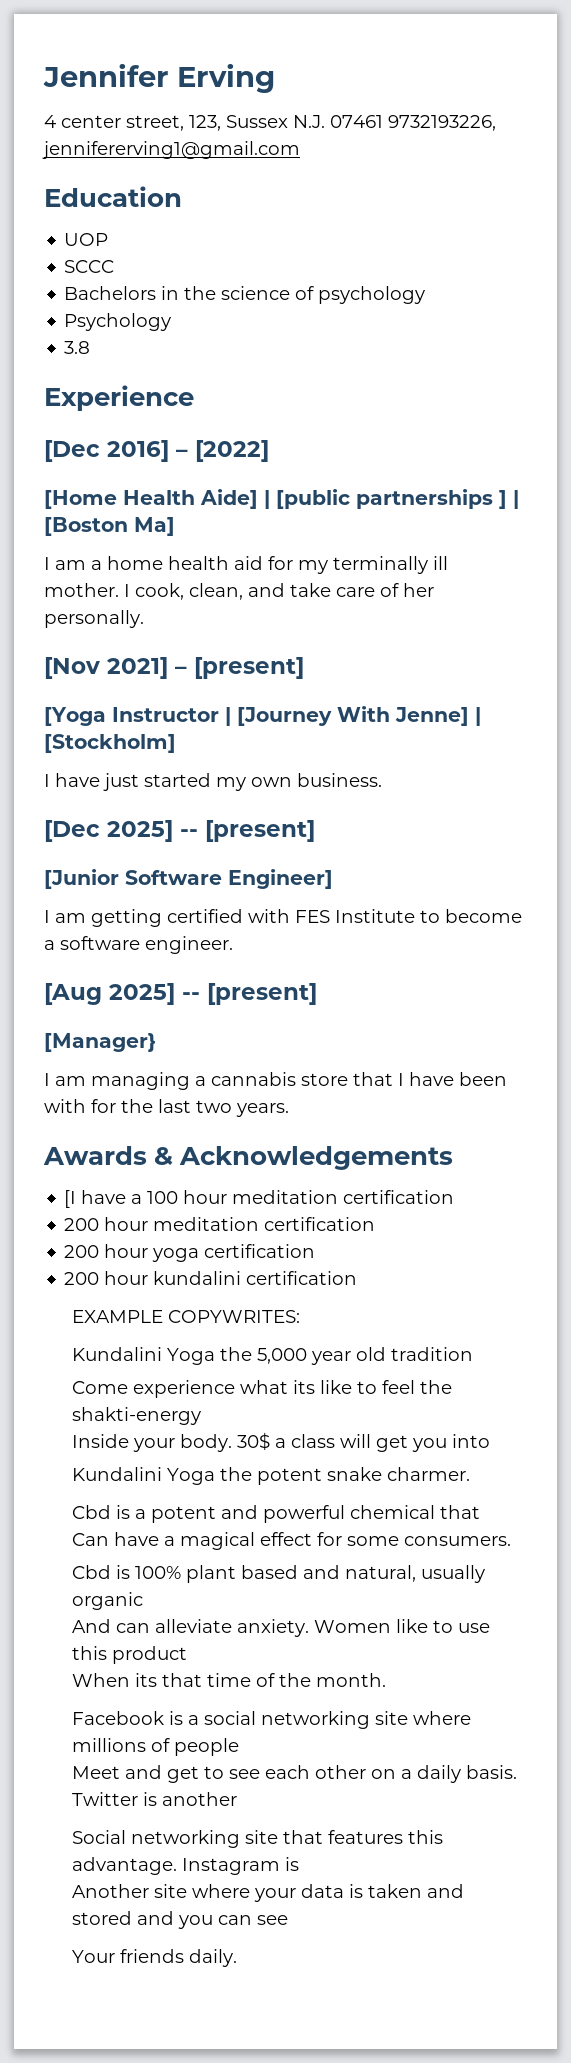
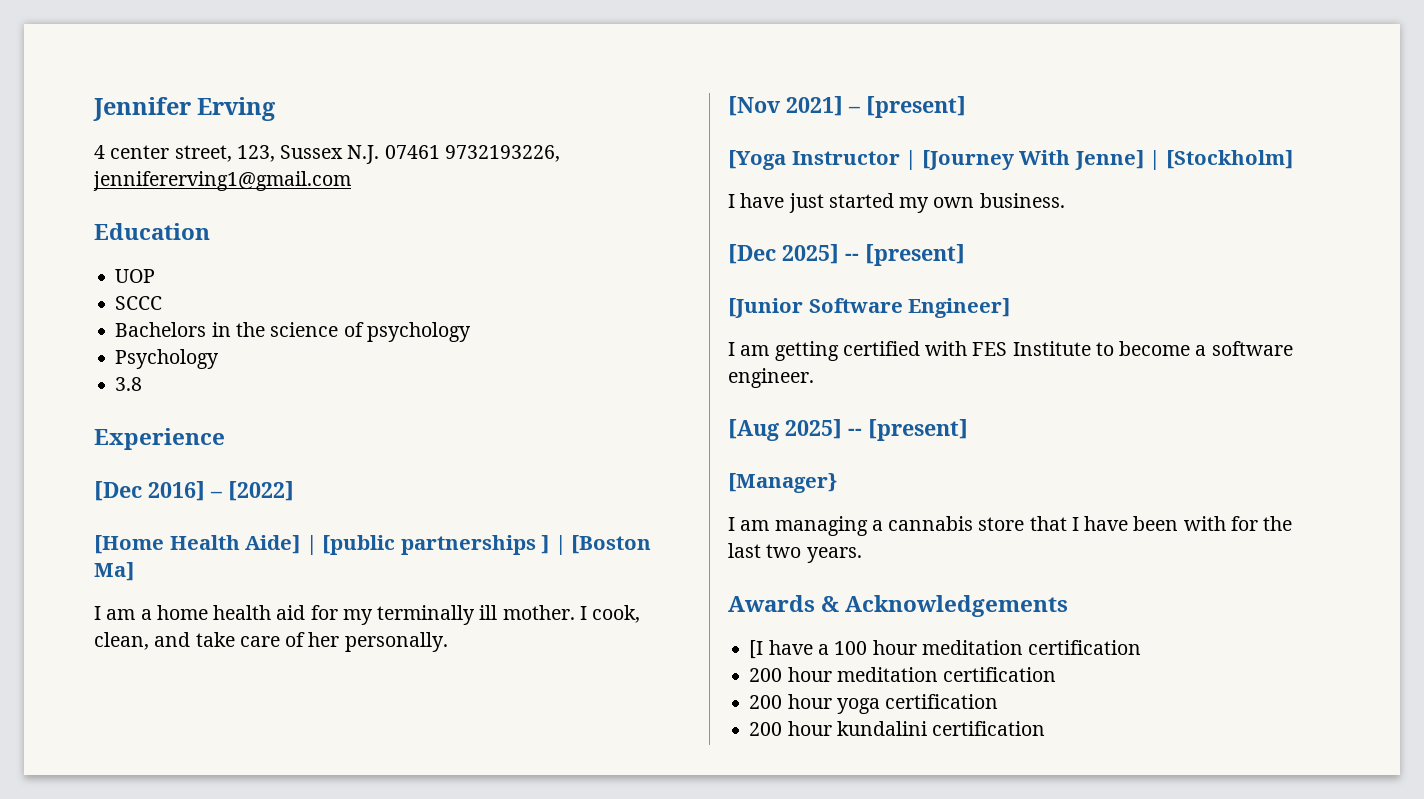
[71,1310,300,1323] [71,1347,473,1365] [71,1380,452,1398] [71,1407,201,1425] [71,1432,490,1452] [71,1467,470,1485] [71,1505,480,1523] [71,1532,511,1550] [71,1565,485,1583] [71,1592,143,1610] [71,1619,490,1637] [71,1646,187,1664] [71,1673,386,1687] [71,1711,471,1729] [71,1738,239,1756] [71,1765,517,1783] [71,1792,237,1806] [71,1830,443,1848] [71,1857,299,1875] [71,1884,464,1902] [71,1911,288,1929] [71,1949,237,1967] // EXAMPLE COPYWRITES: // Kundalini Yoga the 5,000 year old tradition // Come experience what its like to feel the shakti-energy // Inside your body. 30$ a class will get you into // Kundalini Yoga the potent snake charmer. // Cbd is a potent and powerful chemical that // Can have a magical effect for some consumers. // Cbd is 100% plant based and natural, usually organic // And can alleviate anxiety. Women like to use this product // When its that time of the month. // Facebook is a social networking site where millions of people // Meet and get to see each other on a daily basis. Twitter is another // Social networking site that features this advantage. Instagram is // Another site where your data is taken and stored and you can see // Your friends daily. -> (1046, 728) none

